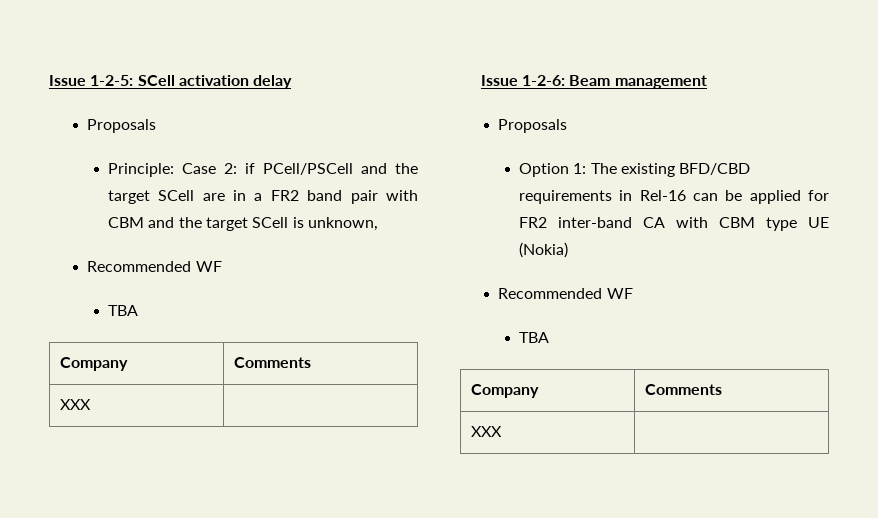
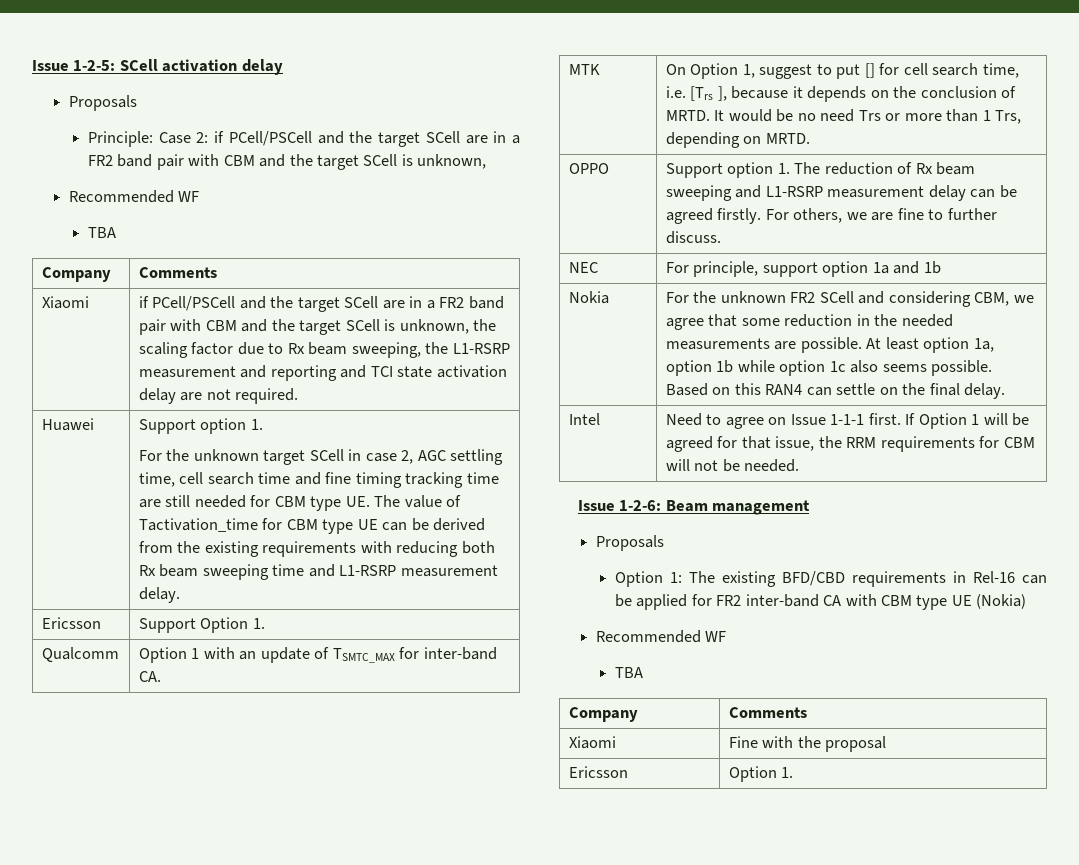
[60,399,92,410] XXX | -> [41,296,89,309] [138,296,504,312] [138,319,497,335] [138,342,510,358] [138,365,507,381] [138,388,299,404] [41,418,94,431] [138,418,263,434] [138,449,504,465] [138,472,499,488] [138,495,462,511] [138,518,486,534] [138,541,495,557] [138,564,498,580] [138,587,180,603] [41,617,101,629] [138,617,265,633] [41,647,119,662] [138,647,497,663] [138,671,161,682] [568,64,600,75] [665,63,1019,79] [665,86,1017,102] [665,109,1021,124] [665,132,810,148] [568,163,609,174] [665,162,976,178] [665,185,1017,201] [665,208,997,224] [665,231,721,244] [568,262,598,273] [665,261,941,277] [568,291,609,304] [665,291,1034,307] [665,314,953,330] [665,337,994,353] [665,360,993,376] [665,383,1006,399] [568,413,600,425] [665,413,1029,429] [665,436,1035,452] [665,459,800,472] Xiaomi | if PCell/PSCell and the target SCell are in a FR2 band pair with CBM and the target SCell is unknown, the scaling factor due to Rx beam sweeping, the L1-RSRP measurement and reporting and TCI state activation delay are not required. // Huawei | Support option 1. // For the unknown target SCell in case 2, AGC settling time, cell search time and fine timing tracking time are still needed for CBM type UE. The value of Tactivation_time for CBM type UE can be derived from the existing requirements with reducing both Rx beam sweeping time and L1-RSRP measurement delay. // Ericsson | Support Option 1. // Qualcomm | Option 1 with an update of TSMTC_MAX for inter-band CA. // MTK | On Option 1, suggest to put [] for cell search time, i.e. [Trs ], because it depends on the conclusion of MRTD. It would be no need Trs or more than 1 Trs, depending on MRTD. // OPPO | Support option 1. The reduction of Rx beam sweeping and L1-RSRP measurement delay can be agreed firstly. For others, we are fine to further discuss. // NEC | For principle, support option 1a and 1b // Nokia | For the unknown FR2 SCell and considering CBM, we agree that some reduction in the needed measurements are possible. At least option 1a, option 1b while option 1c also seems possible. Based on this RAN4 can settle on the final delay. // Intel | Need to agree on Issue 1-1-1 first. If Option 1 will be agreed for that issue, the RRM requirements for CBM will not be needed.
[471,426,503,437] XXX | -> [568,736,616,749] [728,736,887,752] [568,766,628,778] [728,766,794,782] Xiaomi | Fine with the proposal // Ericsson | Option 1.

